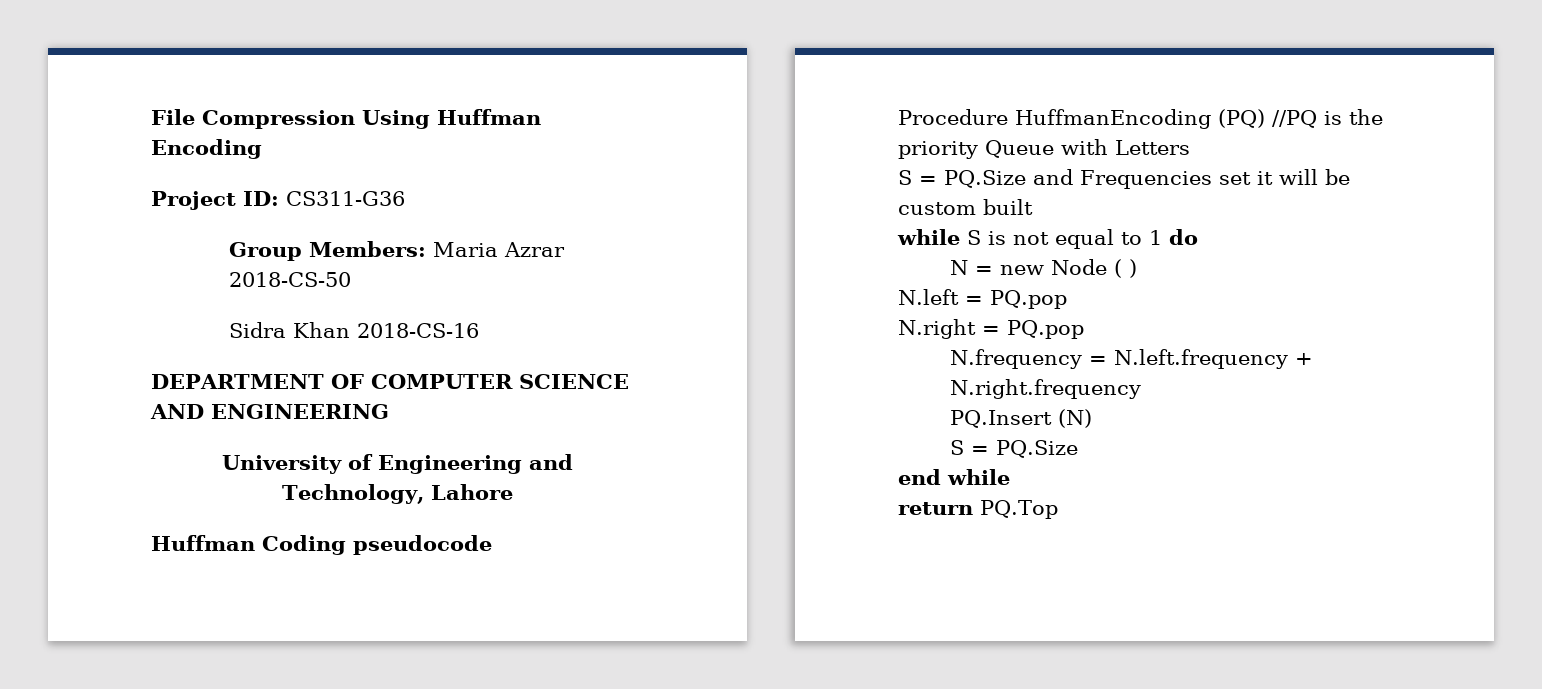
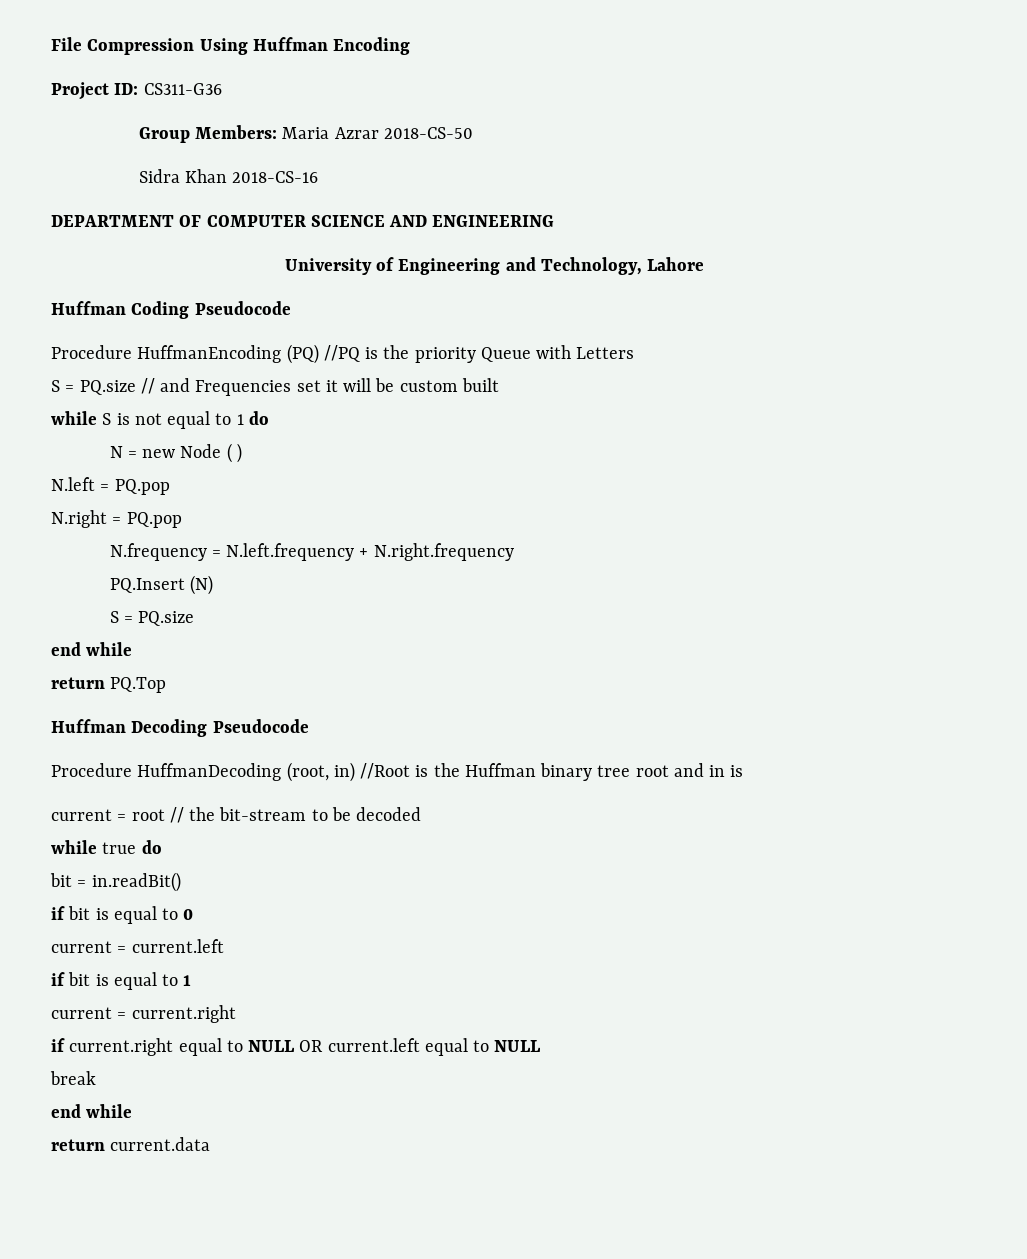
[353,535,492,555] pseudocode -> [194,301,291,315] Pseudocode
[944,170,1026,188] PQ.Size -> [79,378,155,395] PQ.size //
[995,440,1078,458] PQ.Size -> [138,611,195,626] PQ.size
(1058, 509) none -> [51,719,309,737] [51,762,744,782] [51,807,422,823] [51,840,162,854] [50,872,181,892] [51,906,194,924] [51,939,224,953] [51,972,192,990] [51,1005,236,1023] [51,1038,541,1056] [50,1071,96,1085] [51,1104,133,1118] [51,1137,211,1151] // Huffman Decoding Pseudocode // Procedure HuffmanDecoding (root, in) //Root is the Huffman binary tree root and in is // current = root // the bit-stream to be decoded // while true do // bit = in.readBit() // if bit is equal to 0 // current = current.left // if bit is equal to 1 // current = current.right // if current.right equal to NULL OR current.left equal to NULL // break // end while // return current.data

